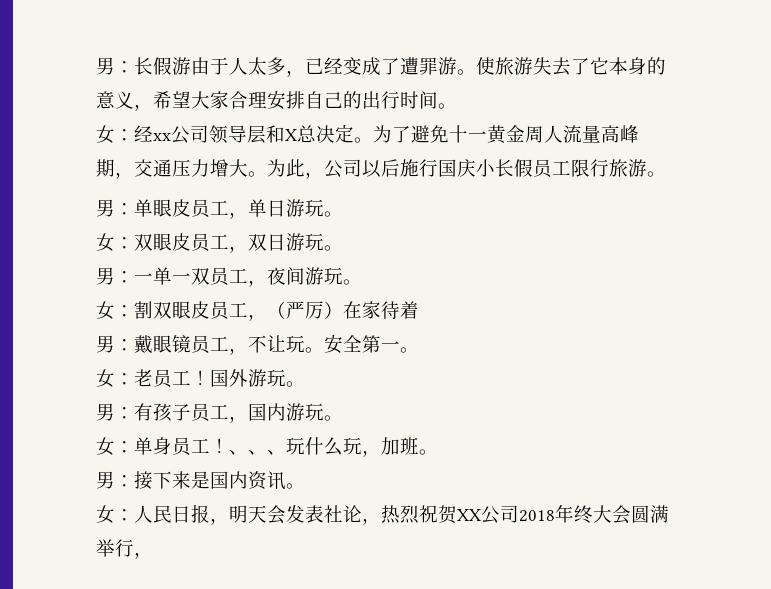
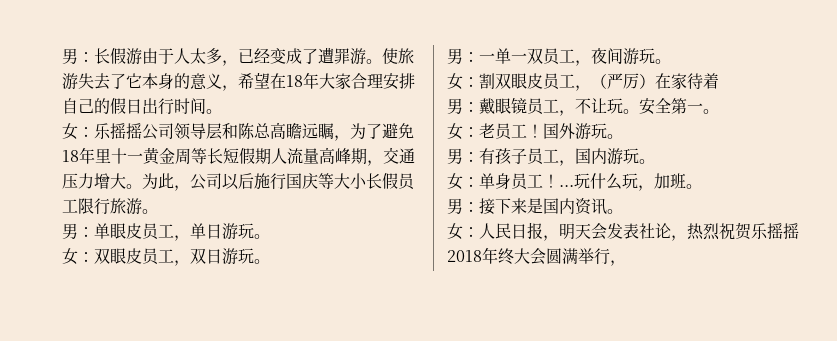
(191, 99) none -> [270,72,319,89] 在18年
(362, 100) none -> [110,98,142,114] 假日
[134,125,171,142] 经xx -> [94,123,142,139] 乐摇摇
[285,124,544,144] X总决定。为了避免十一黄金周 -> [238,122,414,141] [62,147,271,165] 陈总高瞻远瞩，为了避免18年里十一黄金周等长短假期
(476, 168) none -> [318,173,350,189] 等大
[229,450,286,455] 、、、 -> [559,185,574,187] ...
[457,505,519,524] XX公司 -> [751,223,799,239] 乐摇摇

